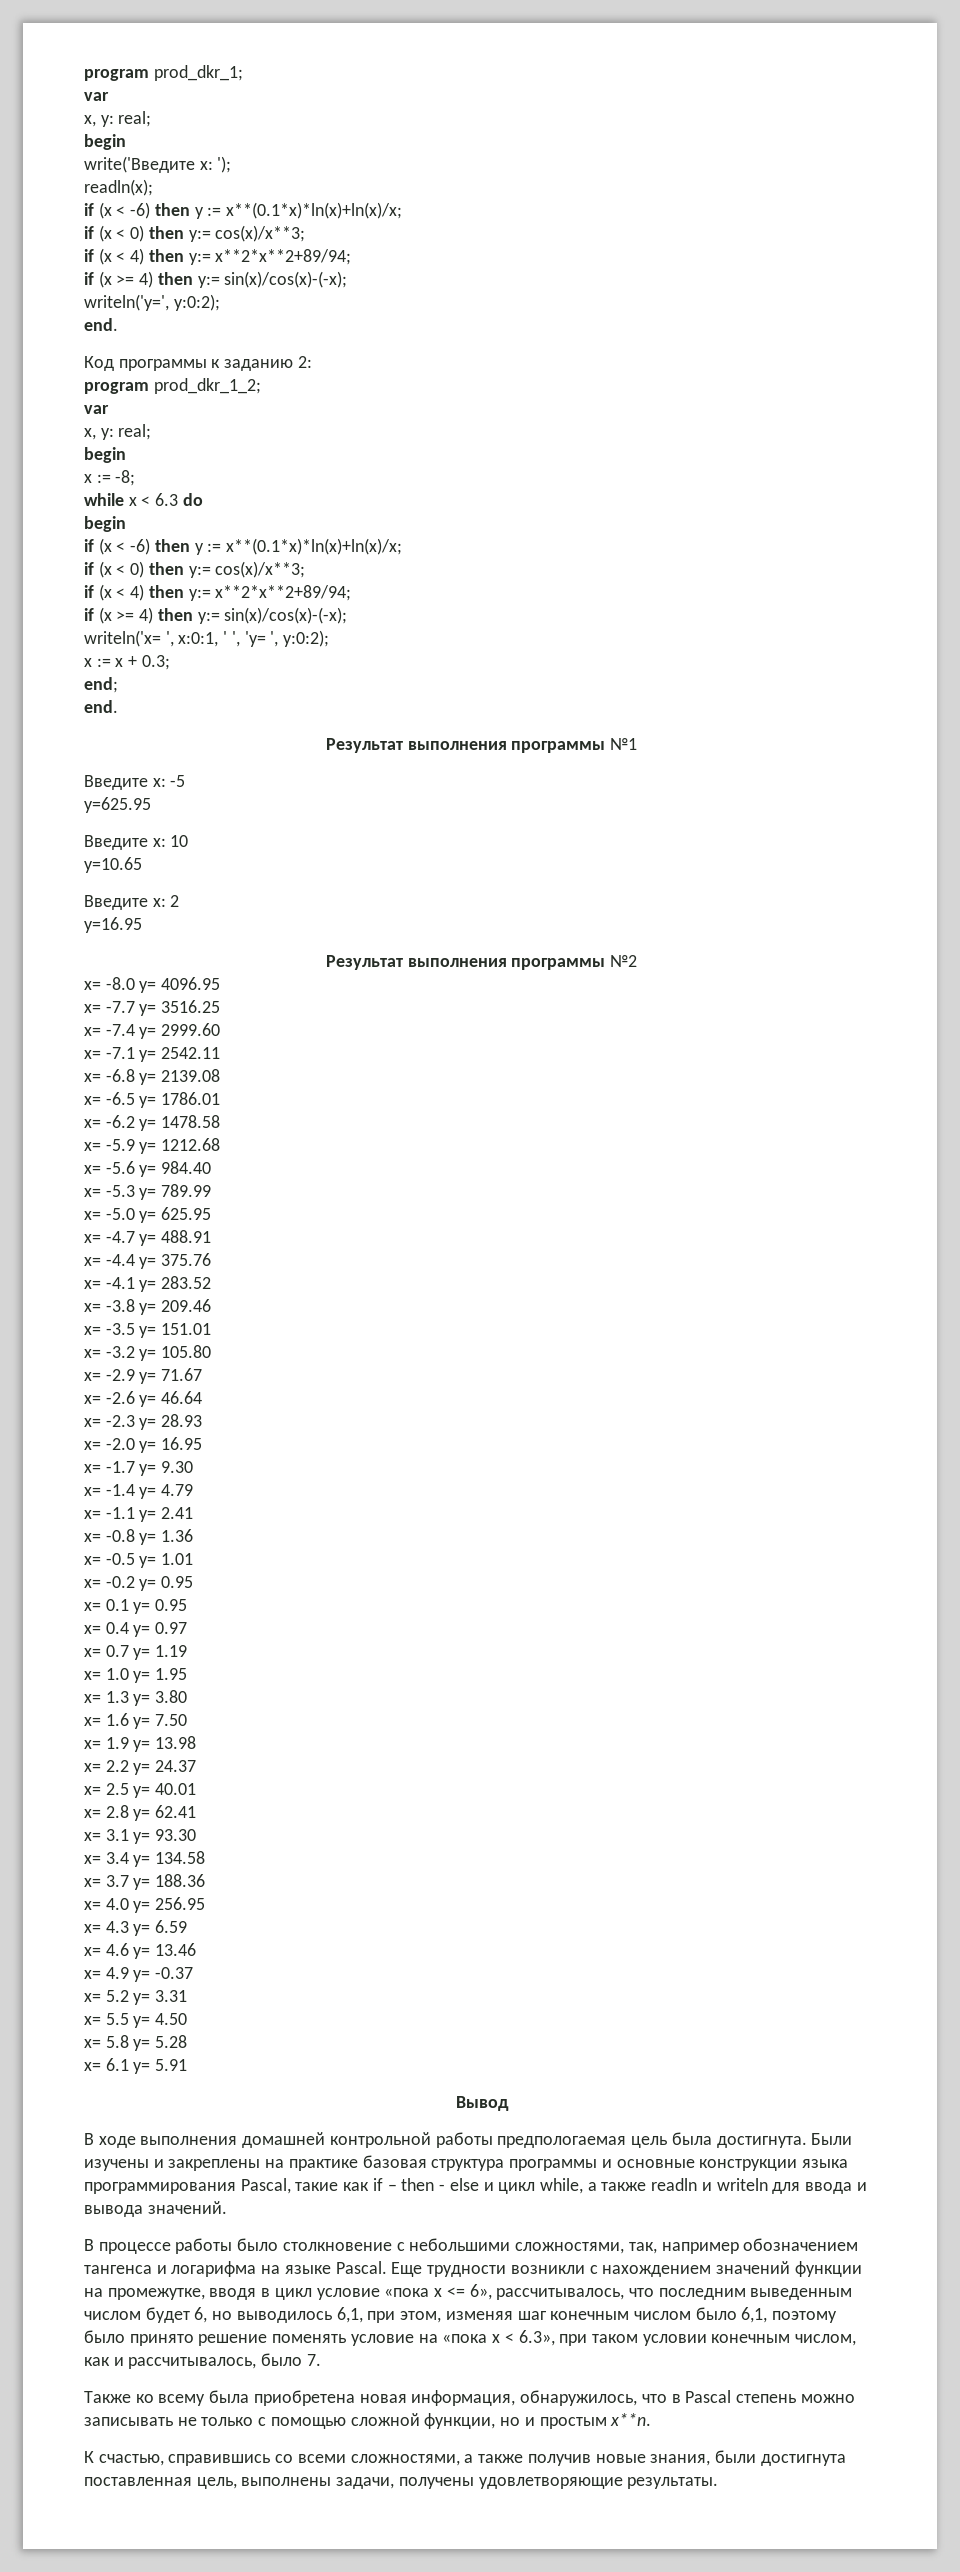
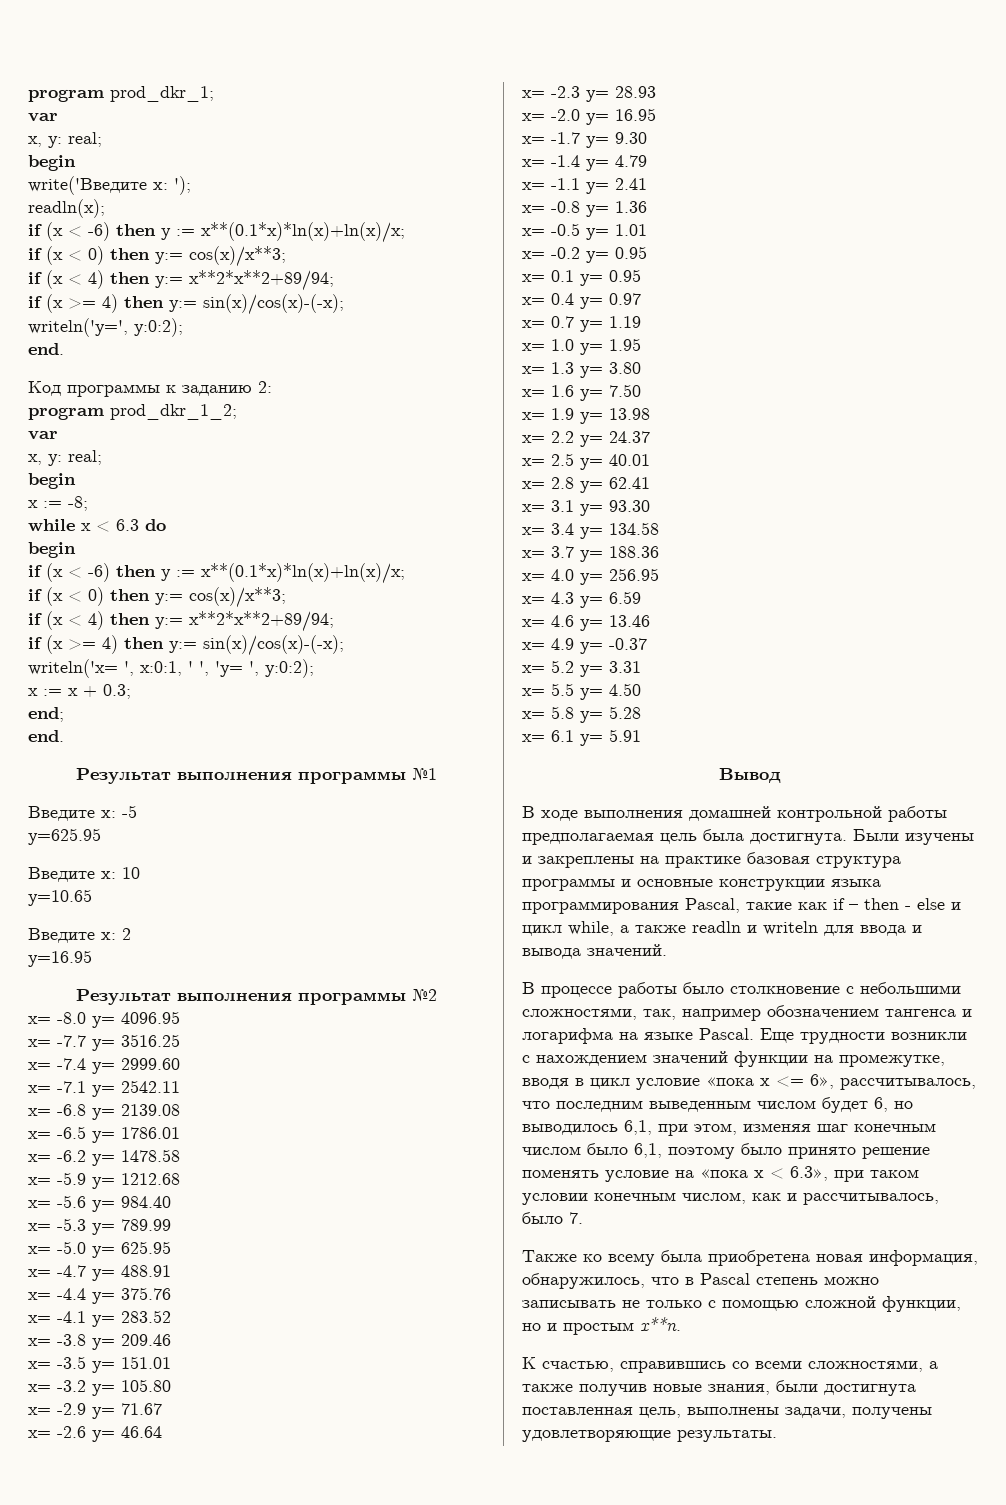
[497,2136,627,2148] предпологаемая -> [522,832,654,845] предполагаемая

